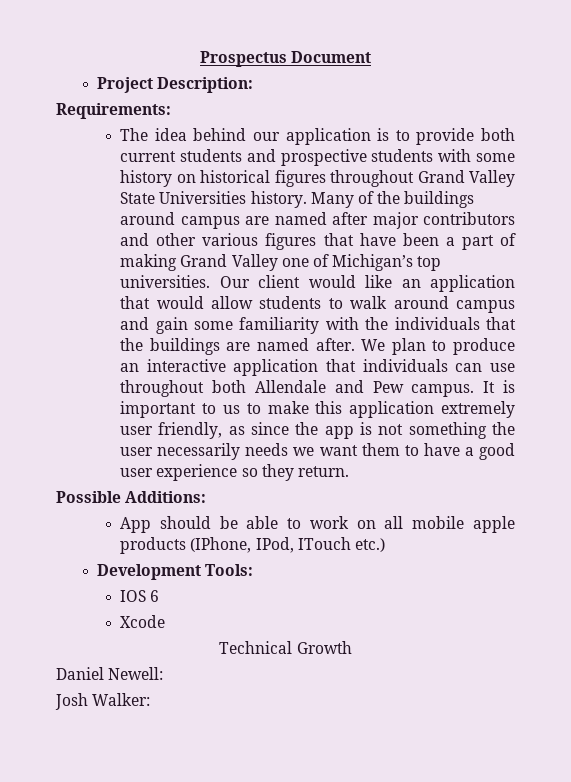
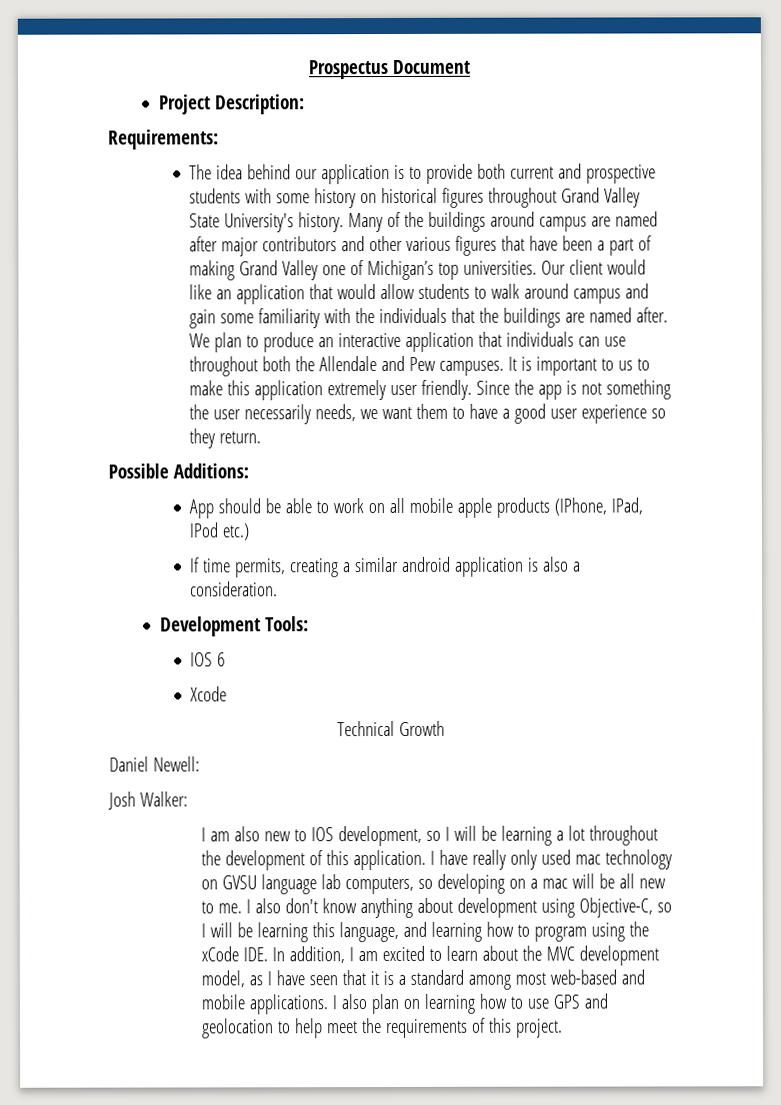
[179,149,242,162] students -> (555, 172) none
[159,191,247,204] Universities -> [224,213,295,233] University's
(246, 386) none -> [295,356,316,372] the
[411,384,475,397] campus. -> [439,360,505,376] campuses.
[158,422,290,439] friendly, as since -> [421,379,511,400] friendly. Since
[245,443,289,456] needs -> [315,404,357,422] needs,
[255,537,351,553] IPod, ITouch -> [611,497,644,515] [189,522,219,538] IPad, IPod
(385, 545) none -> [190,556,582,578] [190,581,279,597] // If time permits, creating a similar android application is also a consideration.
(151, 699) none -> [200,825,658,847] [200,849,672,871] [200,873,666,895] [200,897,672,919] [200,921,649,943] [200,945,659,966] [200,969,645,990] [200,993,608,1015] [200,1017,563,1039] // I am also new to IOS development, so I will be learning a lot throughout the development of this application. I have really only used mac technology on GVSU language lab computers, so developing on a mac will be all new to me. I also don't know anything about development using Objective-C, so I will be learning this language, and learning how to program using the xCode IDE. In addition, I am excited to learn about the MVC development model, as I have seen that it is a standard among most web-based and mobile applications. I also plan on learning how to use GPS and geolocation to help meet the requirements of this project.

